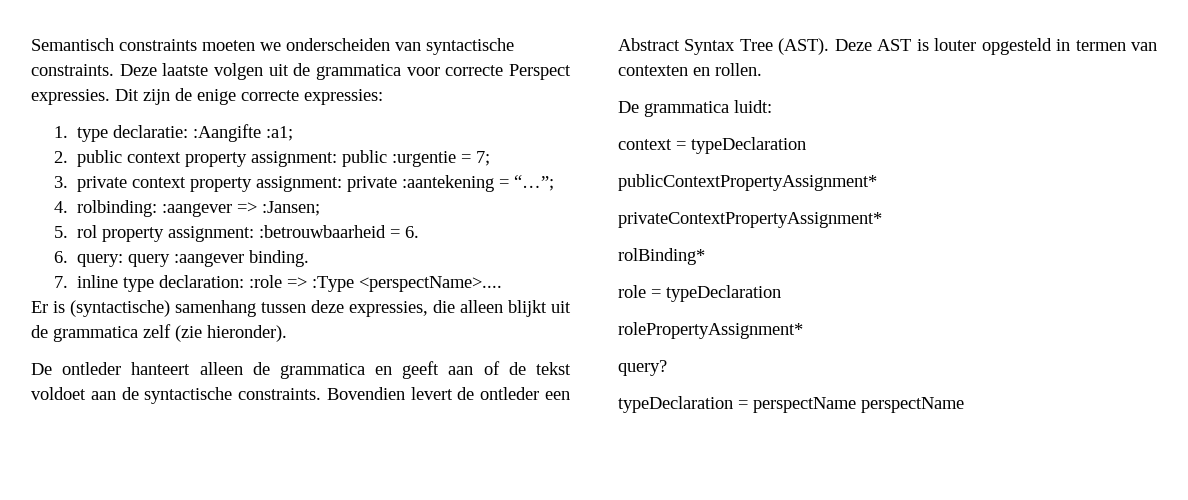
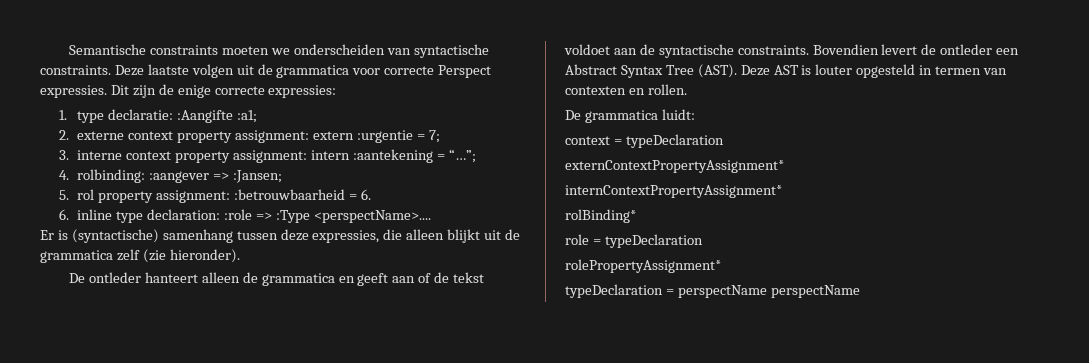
[31,38,114,51] Semantisch -> [69,44,147,55] Semantische
[77,150,388,167] public context property assignment: public -> [77,130,355,143] externe context property assignment: extern
[77,176,398,192] private context property assignment: private -> [77,150,351,163] interne context property assignment: intern
[77,250,310,267] [54,276,69,288] query: query :aangever binding. // 7. -> (69, 214) none
[618,174,877,191] [618,212,882,228] publicContextPropertyAssignment* // privateContextPropertyAssignment* -> [565,160,784,173] [565,185,782,198] externContextPropertyAssignment* // internContextPropertyAssignment*
[618,360,667,376] // query? -> (721, 266) none

